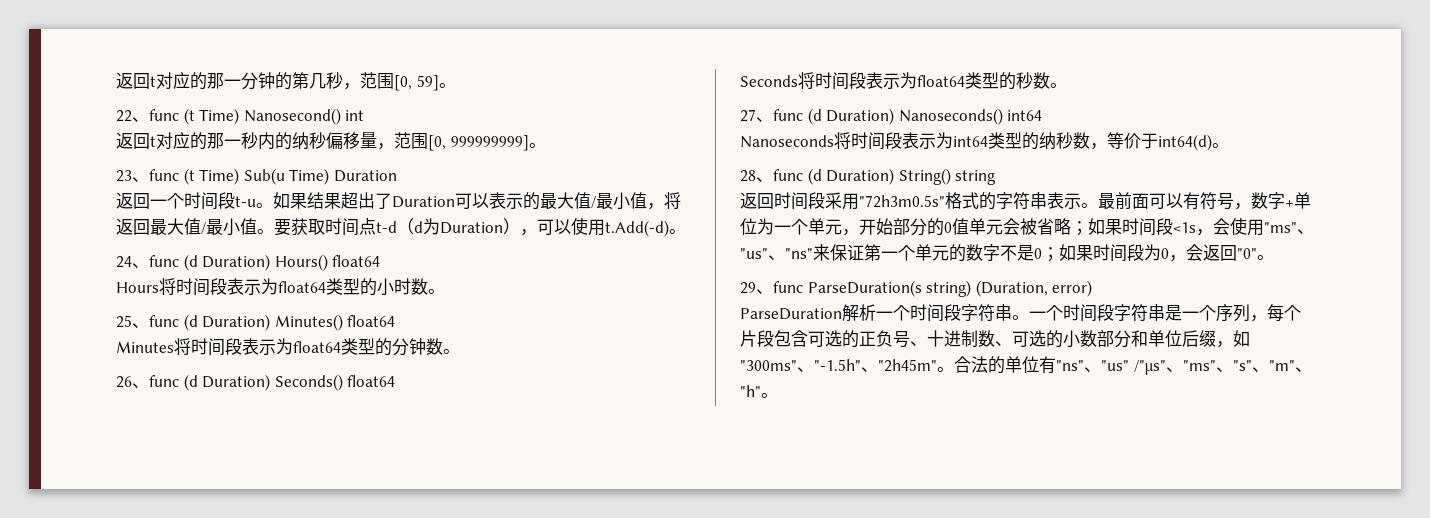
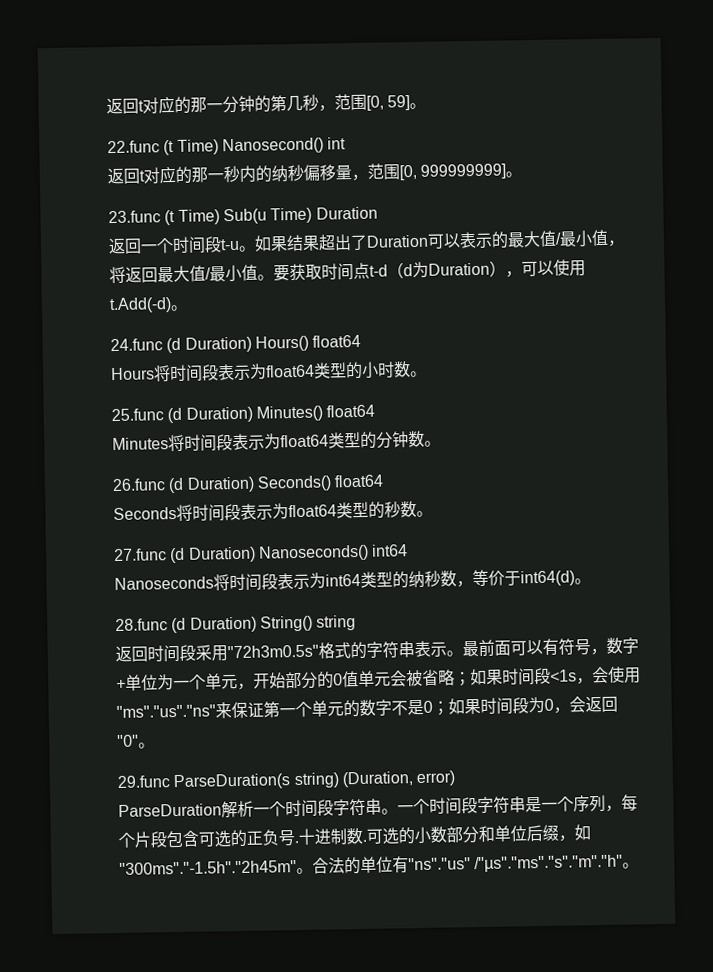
[116,109,179,122] 22、func -> [107,140,160,154] 22.func
[116,169,179,182] 23、func -> [108,210,161,224] 23.func
[116,255,179,268] 24、func -> [110,338,163,352] 24.func
[116,315,179,328] 25、func -> [111,408,164,422] 25.func
[116,375,179,388] 26、func -> [112,478,166,492] 26.func
[740,109,803,122] 27、func -> [114,548,167,562] 27.func
[740,169,803,182] 28、func -> [115,618,168,632] 28.func
[1264,222,1314,234] [740,248,813,260] "ms"、"us"、"ns" -> [116,704,216,719] "ms"."us"."ns"
[740,281,803,294] 29、func -> [117,775,170,788] 29.func
[910,341,927,346] 、 -> [294,841,299,844] .
[995,341,1012,346] 、 -> [362,839,367,842] .
[740,356,1312,375] [740,385,761,397] "300ms"、"-1.5h"、"2h45m"。合法的单位有"ns"、"us" /"µs"、"ms"、"s"、"m"、"h" -> [119,854,624,875] "300ms"."-1.5h"."2h45m"。合法的单位有"ns"."us" /"µs"."ms"."s"."m"."h"

